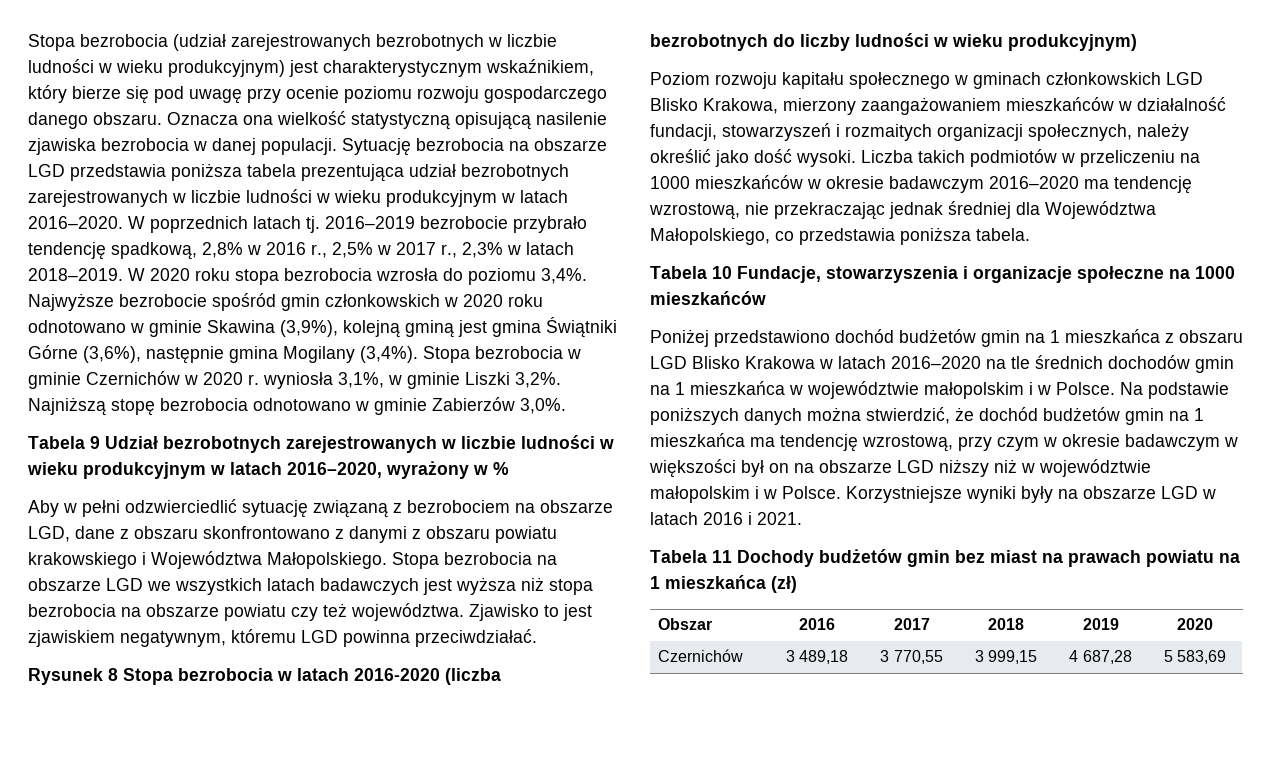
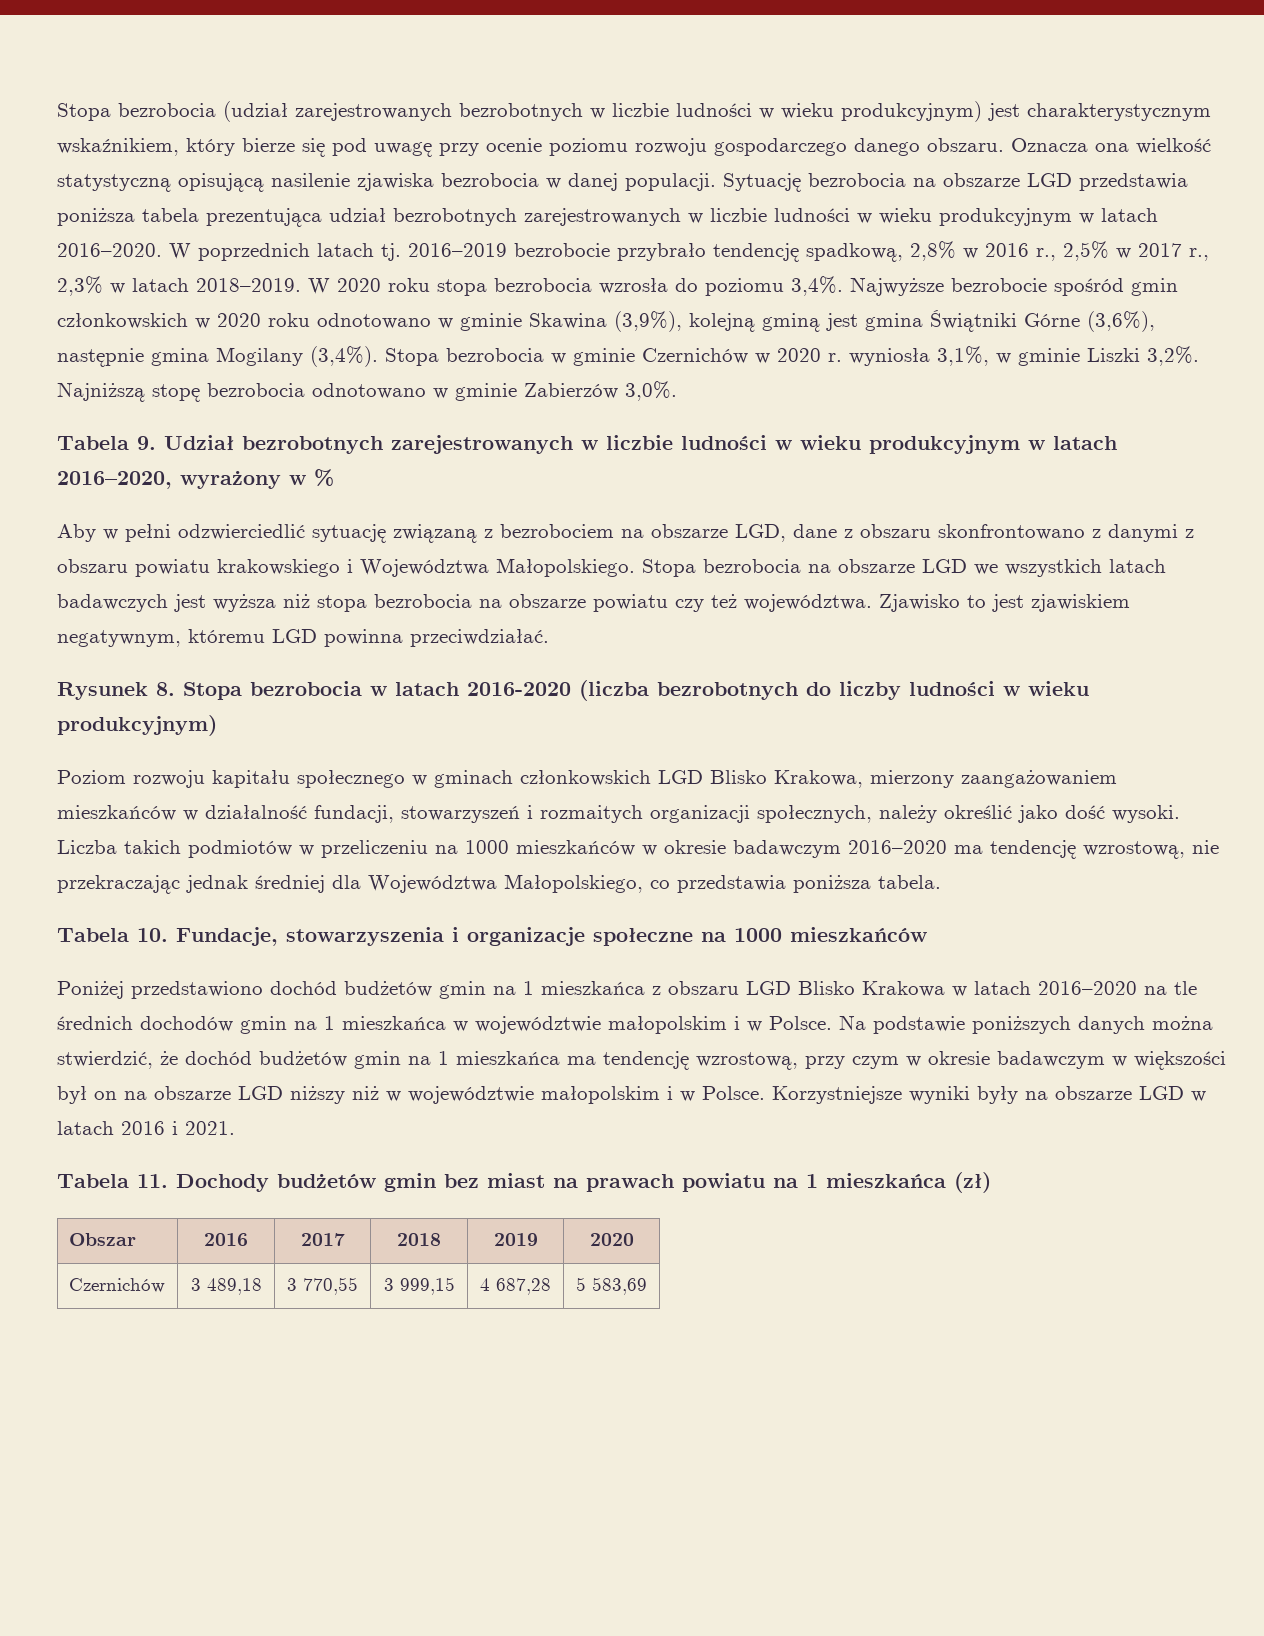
[90,436,100,449] 9 -> [137,436,156,450] 9.
[108,668,118,681] 8 -> [156,682,175,696] 8.
[712,266,732,279] 10 -> [137,928,168,942] 10.
[712,550,732,563] 11 -> [137,1174,168,1188] 11.

